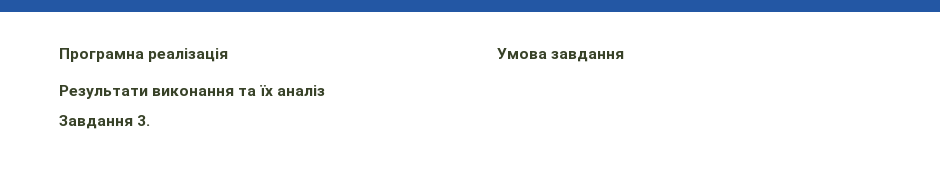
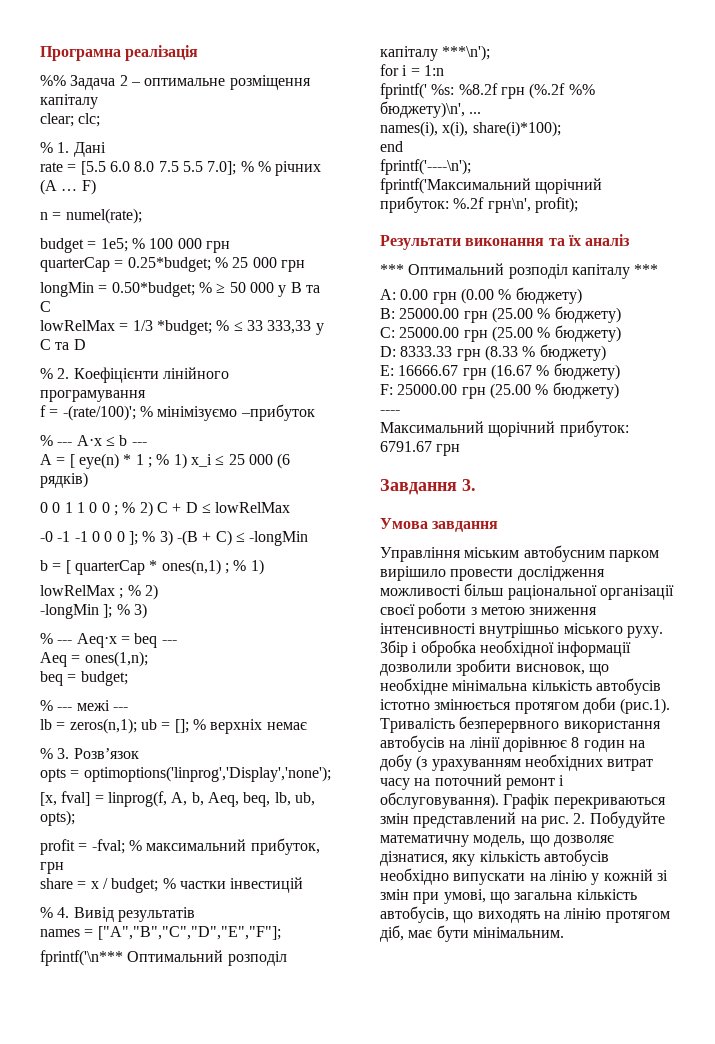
(229, 55) none -> [40,75,311,90] [40,94,98,109] [40,113,101,127] [40,142,106,157] [40,161,322,176] [40,179,96,195] [40,208,142,224] [40,238,230,253] [40,257,305,272] [40,282,320,297] [40,301,51,312] [40,320,324,335] [40,339,86,350] [40,367,229,383] [40,390,146,402] [40,404,315,421] [40,435,147,446] [40,453,291,469] [40,472,88,488] [40,501,291,517] [40,530,309,546] [40,559,264,575] [40,584,158,600] [40,603,147,619] [40,633,177,648] [40,651,148,667] [40,671,128,686] [40,700,128,711] [40,718,307,734] [40,748,139,759] [40,766,331,782] [40,791,315,807] [40,810,75,826] [40,838,320,855] [40,862,64,874] [40,877,304,893] [40,907,195,922] [40,926,281,940] [40,950,287,966] [380,45,491,61] [380,64,444,76] [380,83,595,99] [380,101,482,118] [380,121,561,137] [380,141,403,152] [380,159,471,175] [380,178,603,194] [380,196,578,213] // %% Задача 2 – оптимальне розміщення капіталу // clear; clc; // % 1. Дані // rate = [5.5 6.0 8.0 7.5 5.5 7.0]; % % річних (A … F) // n = numel(rate); // budget = 1e5; % 100 000 грн // quarterCap = 0.25*budget; % 25 000 грн // longMin = 0.50*budget; % ≥ 50 000 у B та C // lowRelMax = 1/3 *budget; % ≤ 33 333,33 у C та D // % 2. Коефіцієнти лінійного програмування // f = -(rate/100)'; % мінімізуємо –прибуток // % --- A·x ≤ b --- // A = [ eye(n) * 1 ; % 1) x_i ≤ 25 000 (6 рядків) // 0 0 1 1 0 0 ; % 2) C + D ≤ lowRelMax // -0 -1 -1 0 0 0 ]; % 3) -(B + C) ≤ -longMin // b = [ quarterCap * ones(n,1) ; % 1) // lowRelMax ; % 2) // -longMin ]; % 3) // % --- Aeq·x = beq --- // Aeq = ones(1,n); // beq = budget; // % --- межі --- // lb = zeros(n,1); ub = []; % верхніх немає // % 3. Розв’язок // opts = optimoptions('linprog','Display','none'); // [x, fval] = linprog(f, A, b, Aeq, beq, lb, ub, opts); // profit = -fval; % максимальний прибуток, грн // share = x / budget; % частки інвестицій // % 4. Вивід результатів // names = ["A","B","C","D","E","F"]; // fprintf('\n*** Оптимальний розподіл капіталу ***\n'); // for i = 1:n // fprintf(' %s: %8.2f грн (%.2f %% бюджету)\n', ... // names(i), x(i), share(i)*100); // end // fprintf('----\n'); // fprintf('Максимальний щорічний прибуток: %.2f грн\n', profit);
[59,115,151,129] [497,48,625,62] Завдання 3. // Умова завдання -> [380,263,659,279] [380,287,582,304] [380,306,621,323] [380,325,621,342] [380,344,606,361] [380,363,620,380] [380,382,619,399] [380,410,400,414] [380,420,629,437] [380,441,461,456] [380,479,476,495] [380,518,499,532] [380,545,659,562] [380,566,605,581] [380,583,674,600] [380,602,598,619] [380,623,663,638] [380,640,632,657] [380,659,609,676] [380,678,661,695] [380,697,671,714] [380,716,661,733] [380,735,645,752] [380,754,654,771] [380,774,565,790] [380,792,666,809] [380,811,665,828] [380,835,614,847] [380,849,609,866] [380,868,668,885] [380,889,637,904] [380,906,670,923] [380,925,564,942] *** Оптимальний розподіл капіталу *** // A: 0.00 грн (0.00 % бюджету) // B: 25000.00 грн (25.00 % бюджету) // C: 25000.00 грн (25.00 % бюджету) // D: 8333.33 грн (8.33 % бюджету) // E: 16666.67 грн (16.67 % бюджету) // F: 25000.00 грн (25.00 % бюджету) // ---- // Максимальний щорічний прибуток: 6791.67 грн // Завдання 3. // Умова завдання // Управління міським автобусним парком вирішило провести дослідження можливості більш раціональної організації своєї роботи з метою зниження інтенсивності внутрішньо міського руху. Збір і обробка необхідної інформації дозволили зробити висновок, що необхідне мінімальна кількість автобусів істотно змінюється протягом доби (рис.1). Тривалість безперервного використання автобусів на лінії дорівнює 8 годин на добу (з урахуванням необхідних витрат часу на поточний ремонт і обслуговування). Графік перекриваються змін представлений на рис. 2. Побудуйте математичну модель, що дозволяє дізнатися, яку кількість автобусів необхідно випускати на лінію у кожній зі змін при умові, що загальна кількість автобусів, що виходять на лінію протягом діб, має бути мінімальним.

